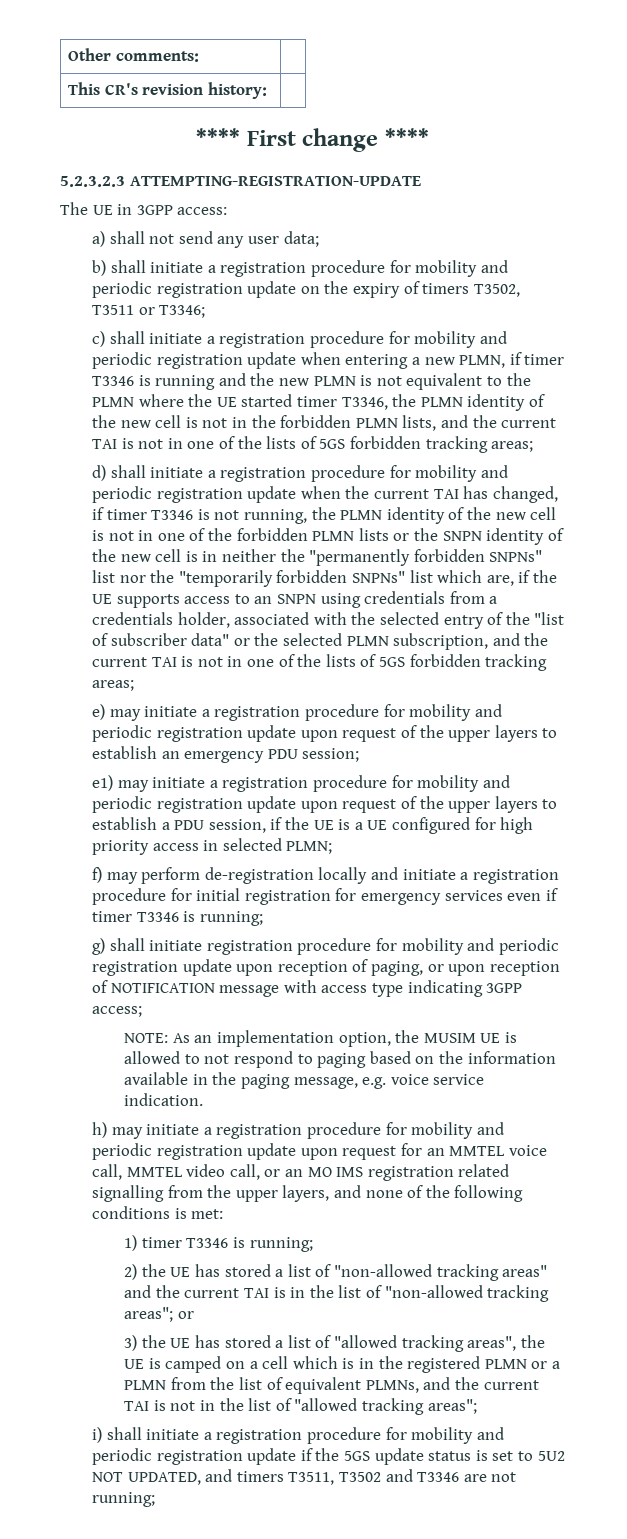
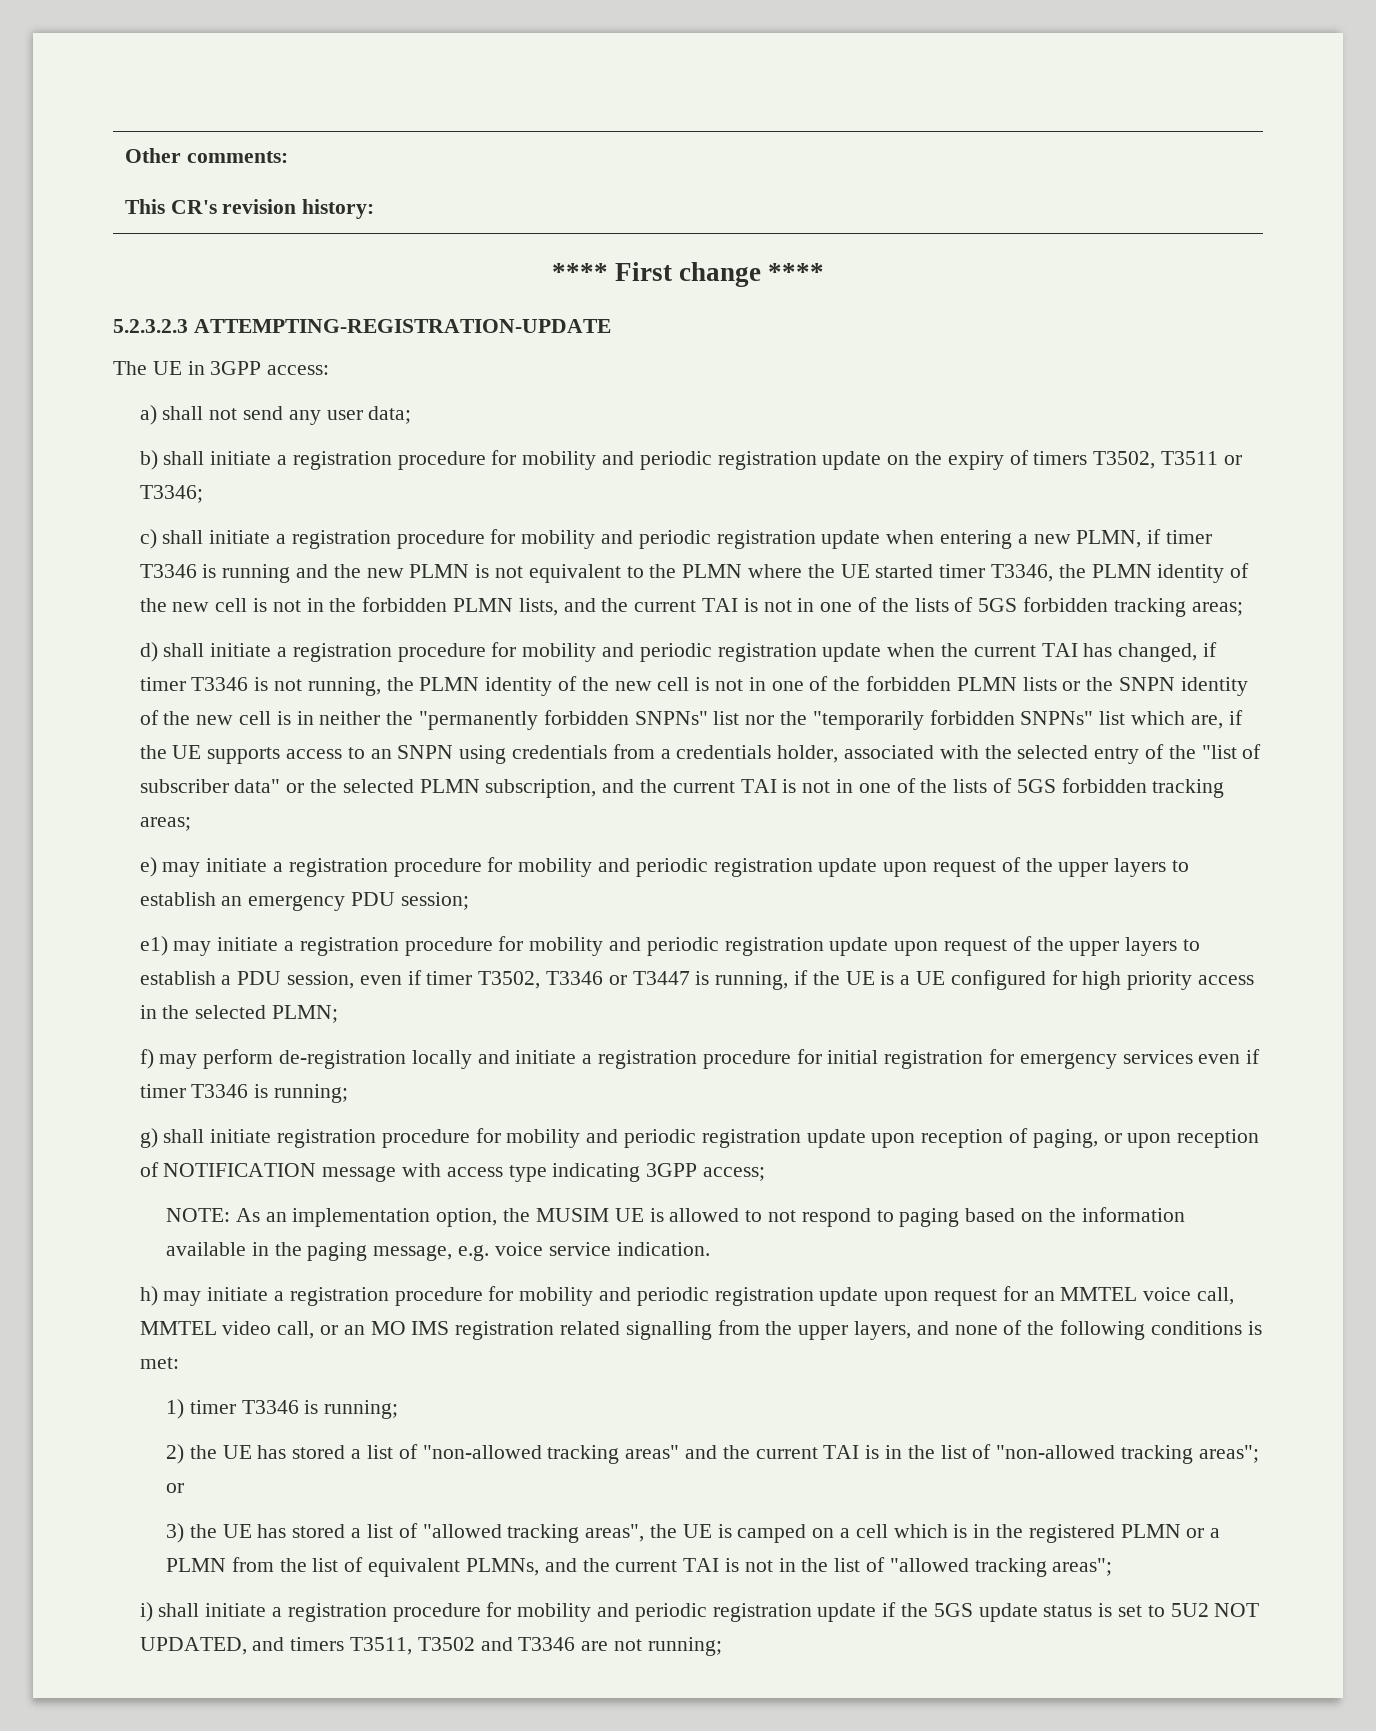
(266, 826) none -> [359,970,789,990] even if timer T3502, T3346 or T3447 is running,
(219, 845) none -> [162,1005,190,1019] the

